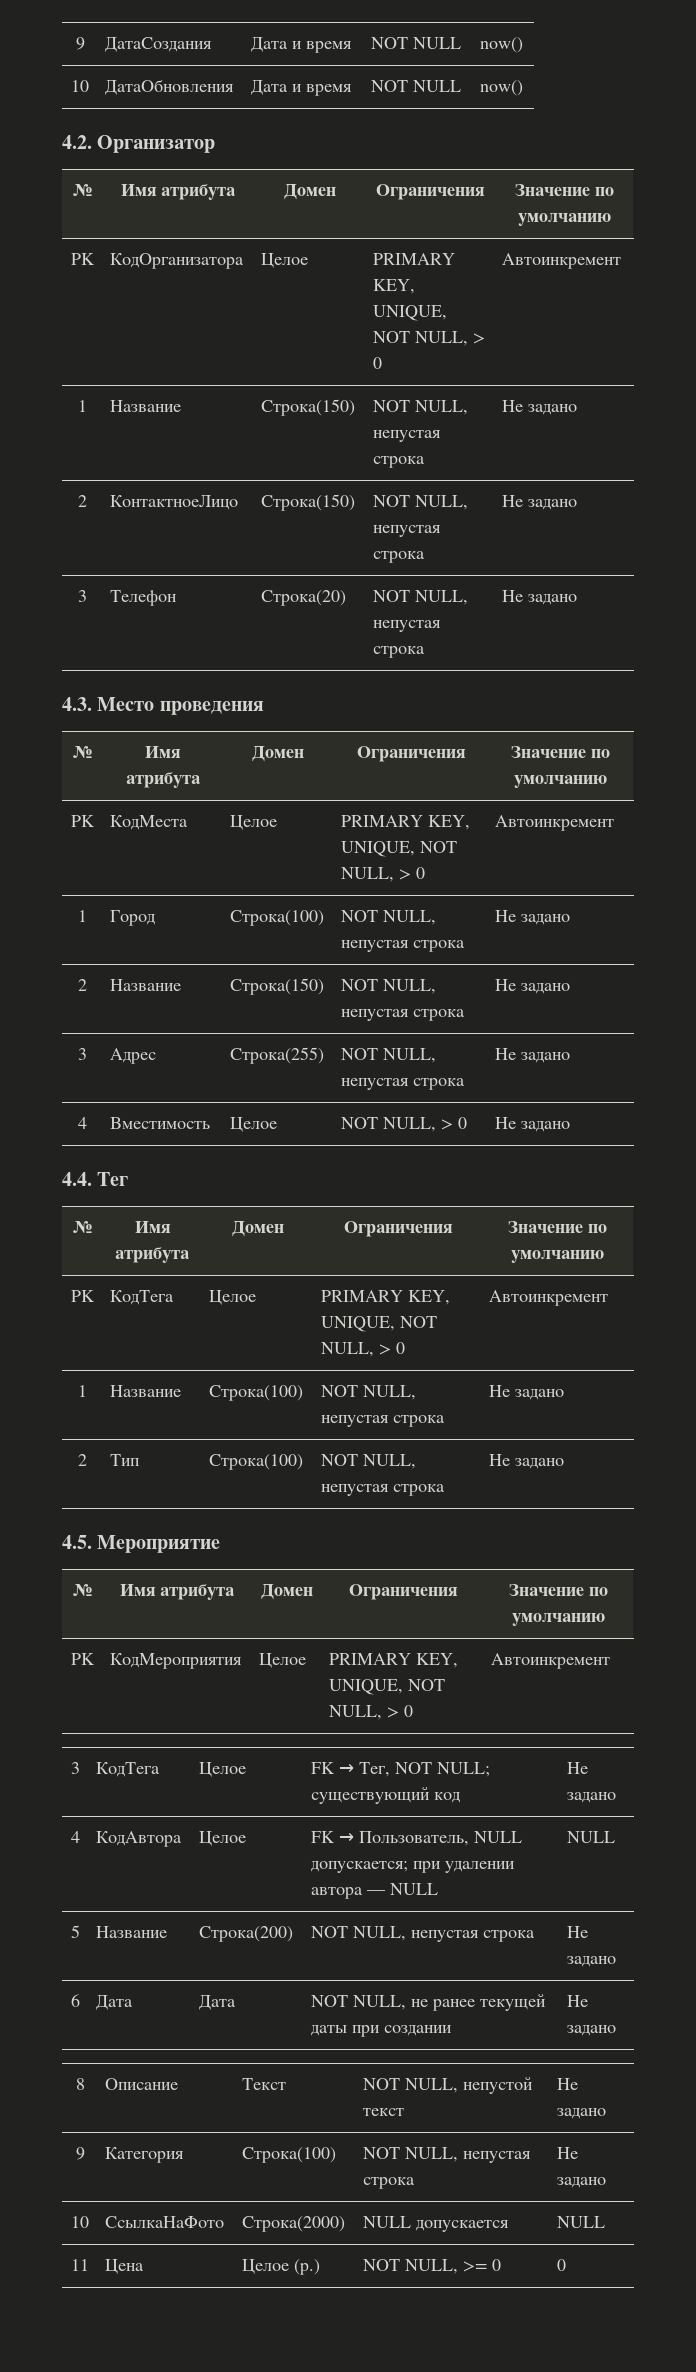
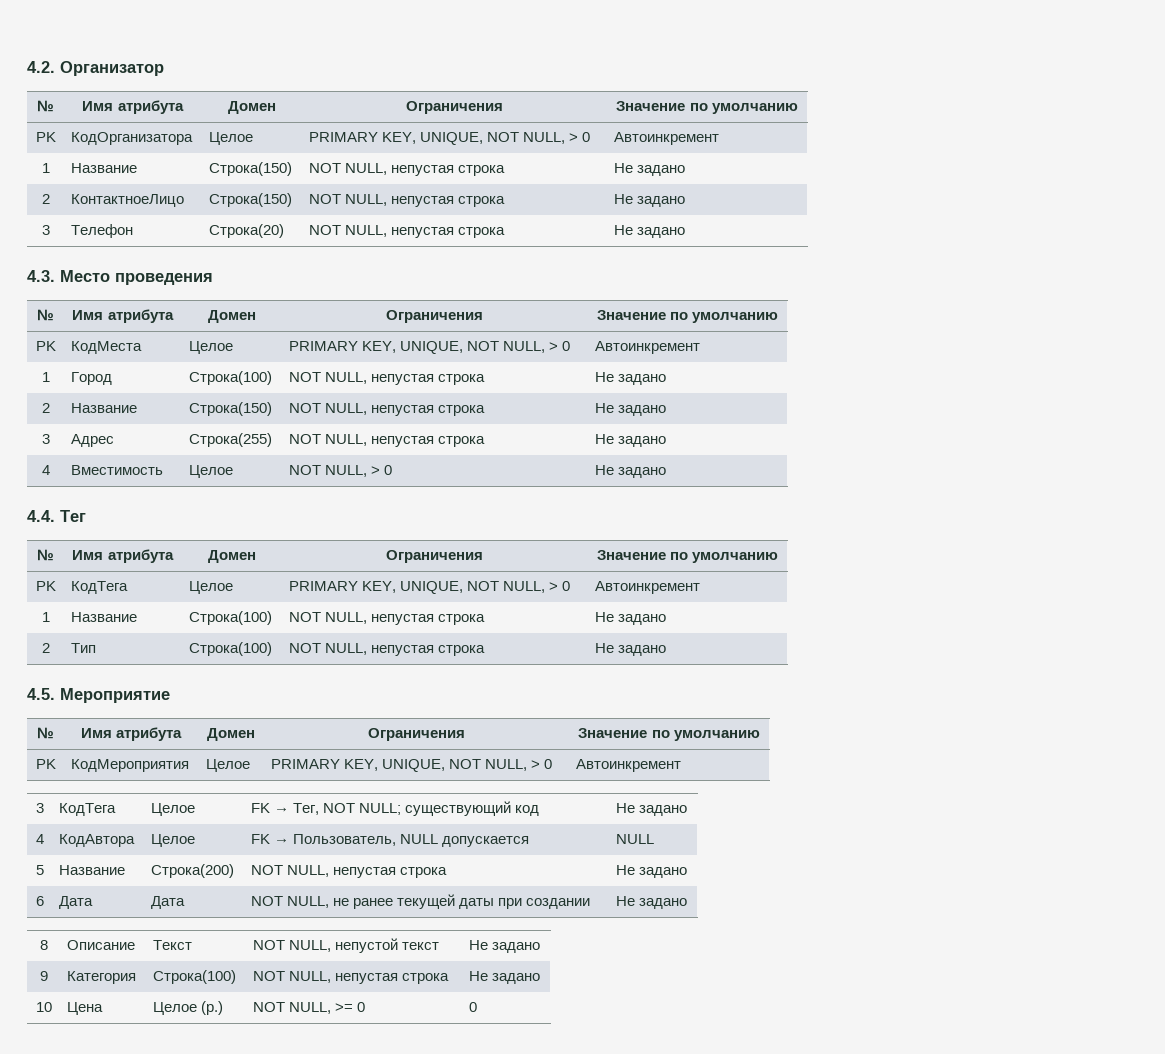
[75,37,85,50] [105,37,213,52] [251,37,353,53] [371,37,462,49] [480,37,524,53] [71,80,89,92] [105,79,235,95] [251,80,353,96] [371,80,462,92] [480,80,524,96] 9 | ДатаСоздания | Дата и время | NOT NULL | now() // 10 | ДатаОбновления | Дата и время | NOT NULL | now() // -> (27, 67) none
[311,1861,516,1873] [311,1883,439,1899] допускается; при удалении автора — NULL -> [442,836,530,847] допускается
[105,2216,225,2228] [242,2216,346,2232] [363,2216,510,2232] [557,2216,606,2228] [71,2259,89,2271] | СсылкаНаФото | Строка(2000) | NULL допускается | NULL // 11 -> (52, 1007) none

